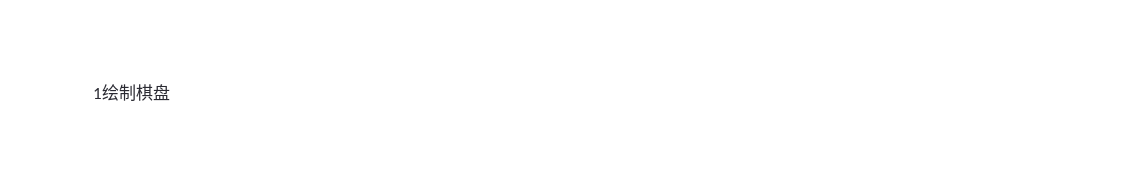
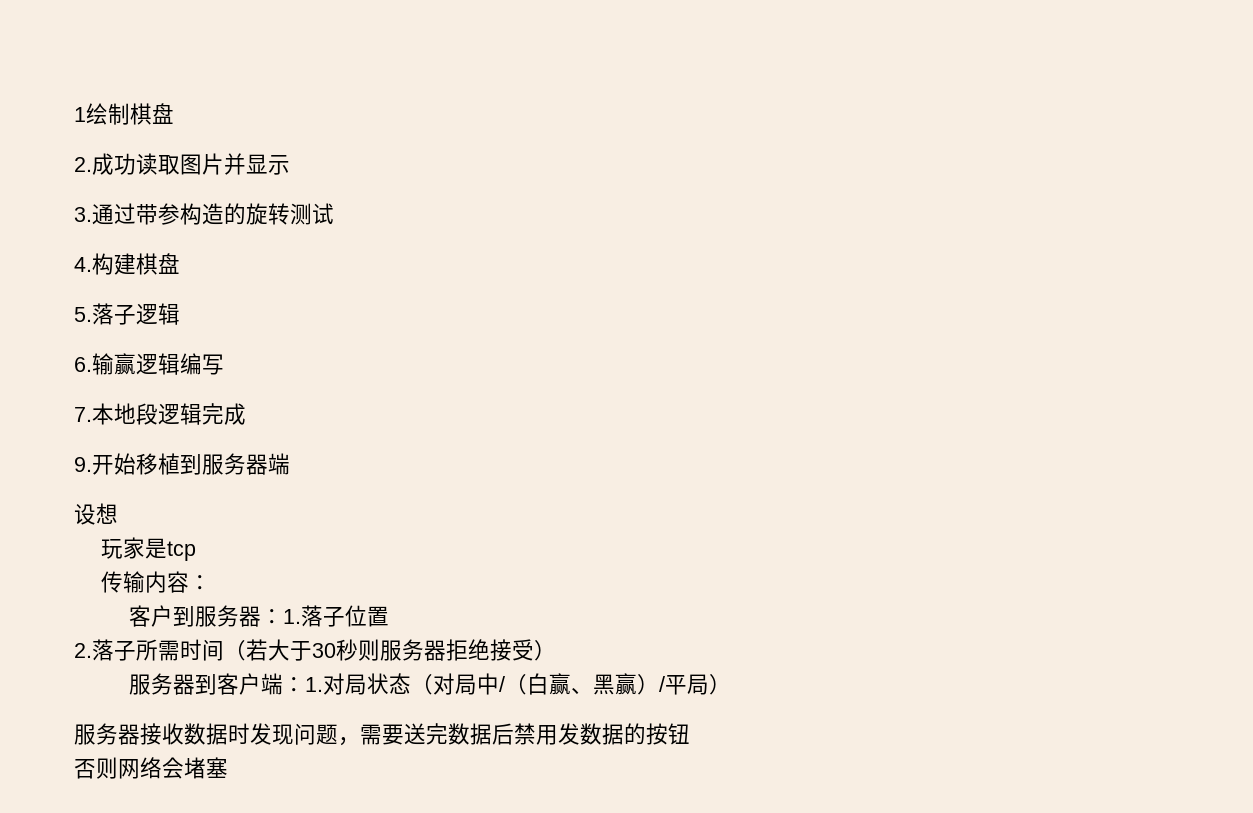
(170, 92) none -> [74,153,290,175] [74,203,334,225] [74,253,180,275] [74,303,180,325] [74,353,224,375] [74,403,246,425] [74,453,290,475] [74,503,118,525] [101,537,197,561] [101,571,212,593] [128,605,389,627] [74,639,556,661] [128,673,731,695] [74,723,690,746] [74,757,228,779] // 2.成功读取图片并显示 // 3.通过带参构造的旋转测试 // 4.构建棋盘 // 5.落子逻辑 // 6.输赢逻辑编写 // 7.本地段逻辑完成 // 9.开始移植到服务器端 // 设想 // 玩家是tcp // 传输内容： // 客户到服务器：1.落子位置 // 2.落子所需时间（若大于30秒则服务器拒绝接受） // 服务器到客户端：1.对局状态（对局中/（白赢、黑赢）/平局） // 服务器接收数据时发现问题，需要送完数据后禁用发数据的按钮 // 否则网络会堵塞

